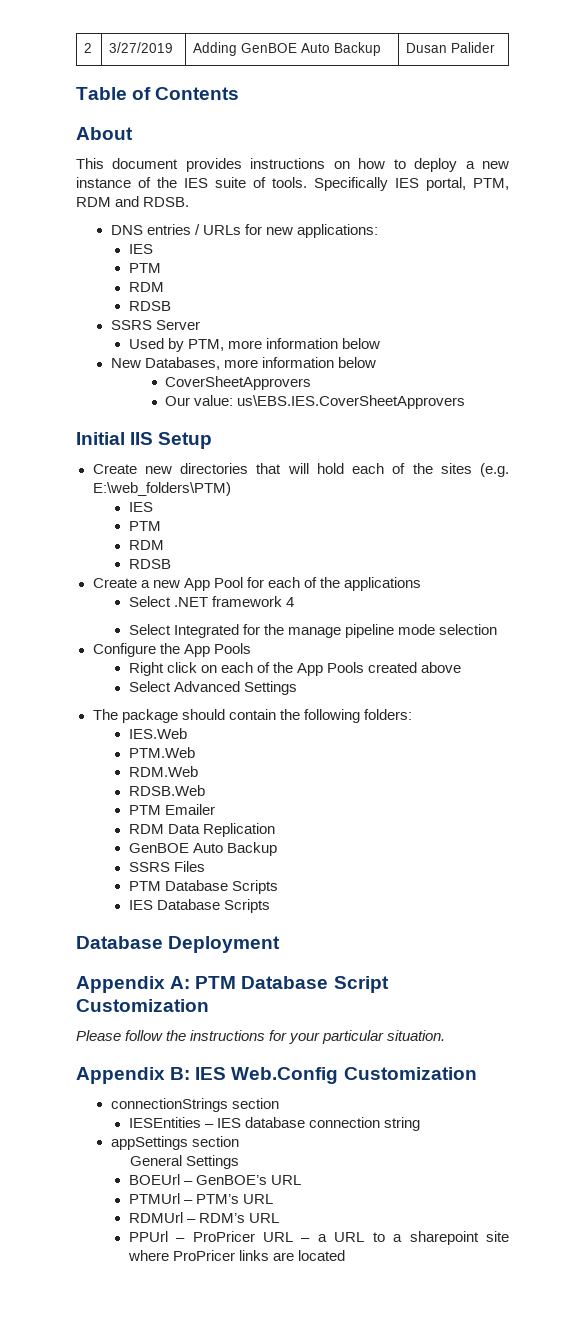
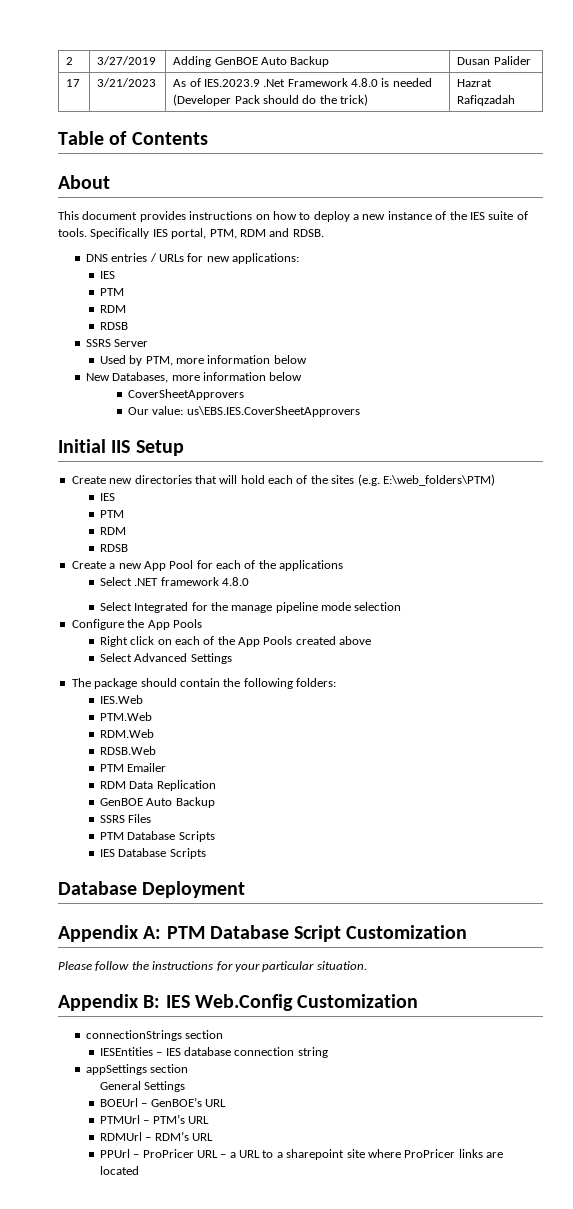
(496, 47) none -> [66,79,81,87] [97,78,157,87] [173,78,432,87] [173,94,369,106] [457,79,493,87] [457,95,516,106] // 17 | 3/21/2023 | As of IES.2023.9 .Net Framework 4.8.0 is needed (Developer Pack should do the trick) | Hazrat Rafiqzadah
[285,597,294,607] 4 -> [221,577,249,586] 4.8.0

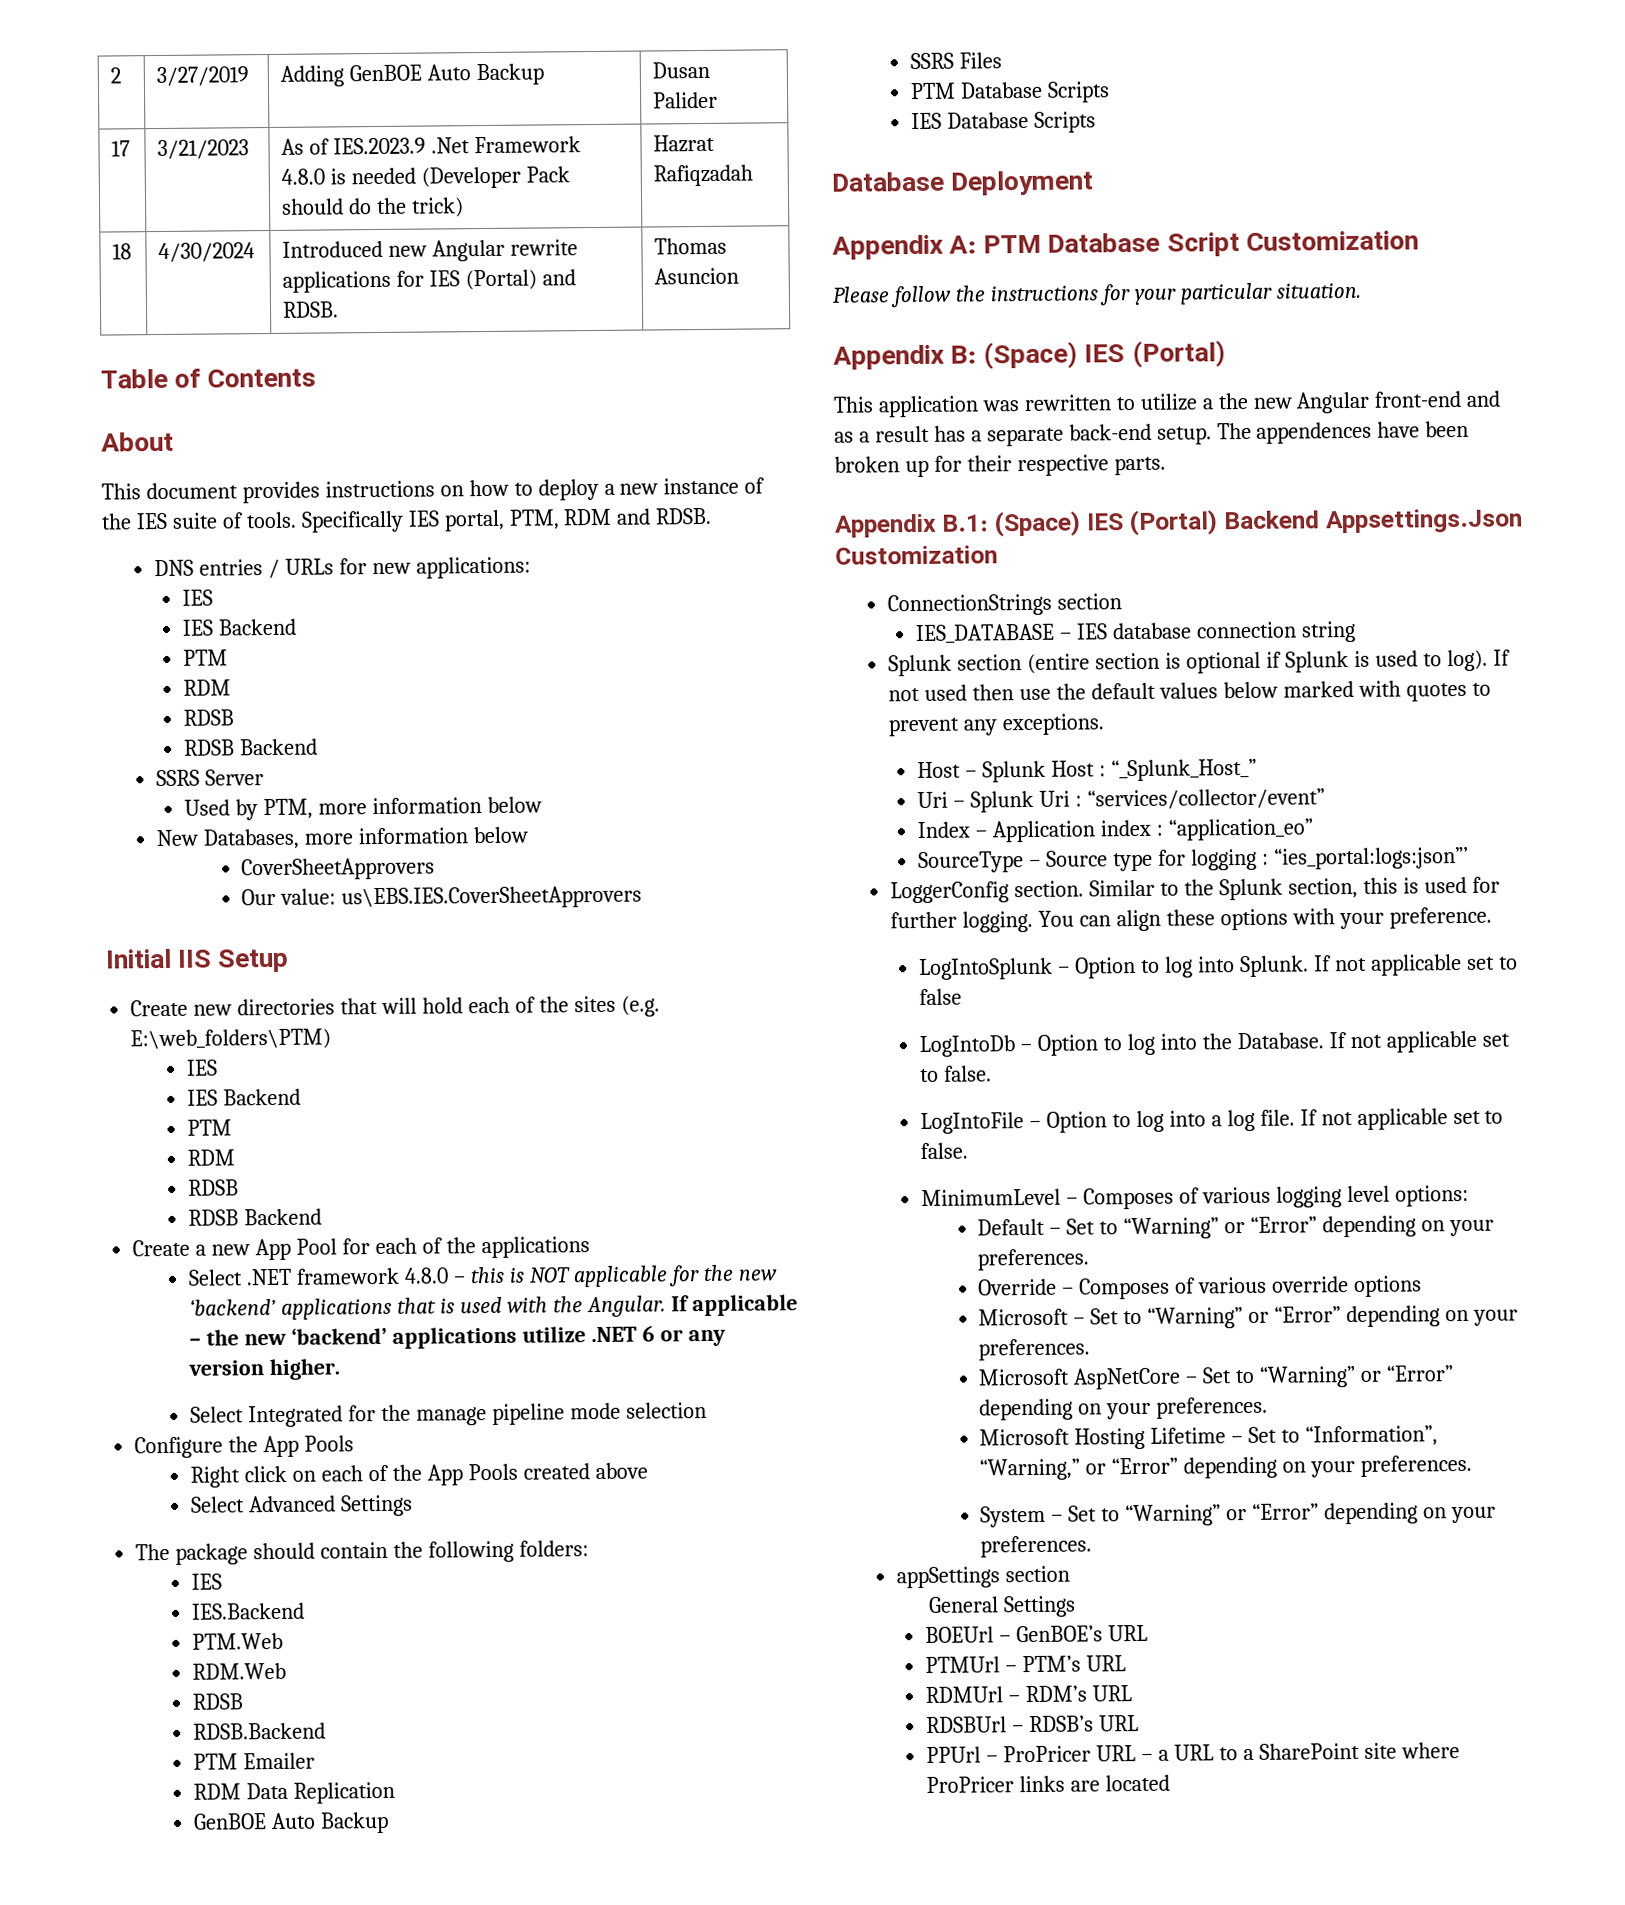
(516, 100) none -> [112,243,133,260] [158,242,256,263] [282,239,579,262] [282,269,577,293] [282,301,340,318] [654,237,728,255] [654,267,740,285] // 18 | 4/30/2024 | Introduced new Angular rewrite applications for IES (Portal) and RDSB. | Thomas Asuncion
[99,288,124,296] [99,305,126,313] [99,322,128,330] // PTM // RDM // RDSB -> [182,618,298,636] [183,649,229,666] [183,679,232,696] [183,709,235,726] [184,738,319,756] // IES Backend // PTM // RDM // RDSB // RDSB Backend
[99,510,124,518] [99,527,126,535] [99,544,128,552] // PTM // RDM // RDSB -> [187,1088,302,1106] [187,1119,233,1136] [187,1149,236,1166] [188,1179,240,1196] [188,1208,323,1226] // IES Backend // PTM // RDM // RDSB // RDSB Backend
(249, 581) none -> [453,1264,778,1288] [189,1294,798,1320] [189,1325,726,1349] [188,1358,341,1381] – this is NOT applicable for the new ‘backend’ applications that is used with the Angular. If applicable – the new ‘backend’ applications utilize .NET 6 or any version higher.
[99,695,143,704] IES.Web -> [191,1573,223,1590] [191,1602,306,1620] IES // IES.Backend
[99,746,156,755] RDSB.Web -> [192,1693,244,1710] [193,1722,327,1740] RDSB // RDSB.Backend
[165,994,419,1011] [85,1030,224,1041] [99,1047,153,1056] IES Web.Config Customization // connectionStrings section // IESEntities -> [983,340,1226,370] [833,390,1501,418] [834,420,1470,447] [834,454,1166,478] [834,508,1523,538] [835,545,998,565] [887,593,1123,617] [915,623,1056,645] (Space) IES (Portal) // This application was rewritten to utilize a the new Angular front-end and as a result has a separate back-end setup. The appendences have been broken up for their respective parts. // Appendix B.1: (Space) IES (Portal) Backend Appsettings.Json Customization // ConnectionStrings section // IES_DATABASE
(328, 1052) none -> [888,649,1511,677] [888,680,1491,702] [888,713,1105,737] [917,758,1257,783] [917,788,1325,813] [917,818,1313,843] [918,846,1469,874] [890,876,1500,904] [890,906,1492,933] [919,954,1518,981] [919,988,963,1006] [919,1030,1510,1058] [920,1065,993,1083] [920,1108,1504,1135] [920,1142,969,1160] [921,1184,1469,1210] [977,1215,1494,1240] [977,1248,1090,1271] [978,1275,1422,1300] [978,1305,1518,1329] [978,1338,1091,1361] [978,1365,1453,1390] [979,1396,1269,1421] [979,1425,1438,1450] [979,1454,1472,1481] [980,1502,1496,1528] [980,1535,1093,1558] // Splunk section (entire section is optional if Splunk is used to log). If not used then use the default values below marked with quotes to prevent any exceptions. // Host – Splunk Host : “_Splunk_Host_” // Uri – Splunk Uri : “services/collector/event” // Index – Application index : “application_eo” // SourceType – Source type for logging : “ies_portal:logs:json”’ // LoggerConfig section. Similar to the Splunk section, this is used for further logging. You can align these options with your preference. // LogIntoSplunk – Option to log into Splunk. If not applicable set to false // LogIntoDb – Option to log into the Database. If not applicable set to false. // LogIntoFile – Option to log into a log file. If not applicable set to false. // MinimumLevel – Composes of various logging level options: // Default – Set to “Warning” or “Error” depending on your preferences. // Override – Composes of various override options // Microsoft – Set to “Warning” or “Error” depending on your preferences. // Microsoft AspNetCore – Set to “Warning” or “Error” depending on your preferences. // Microsoft Hosting Lifetime – Set to “Information”, “Warning,” or “Error” depending on your preferences. // System – Set to “Warning” or “Error” depending on your preferences.
(213, 1137) none -> [926,1715,1140,1733] // RDSBUrl – RDSB’s URL
[286,1149,345,1160] sharepoint -> [1258,1742,1360,1760] SharePoint

